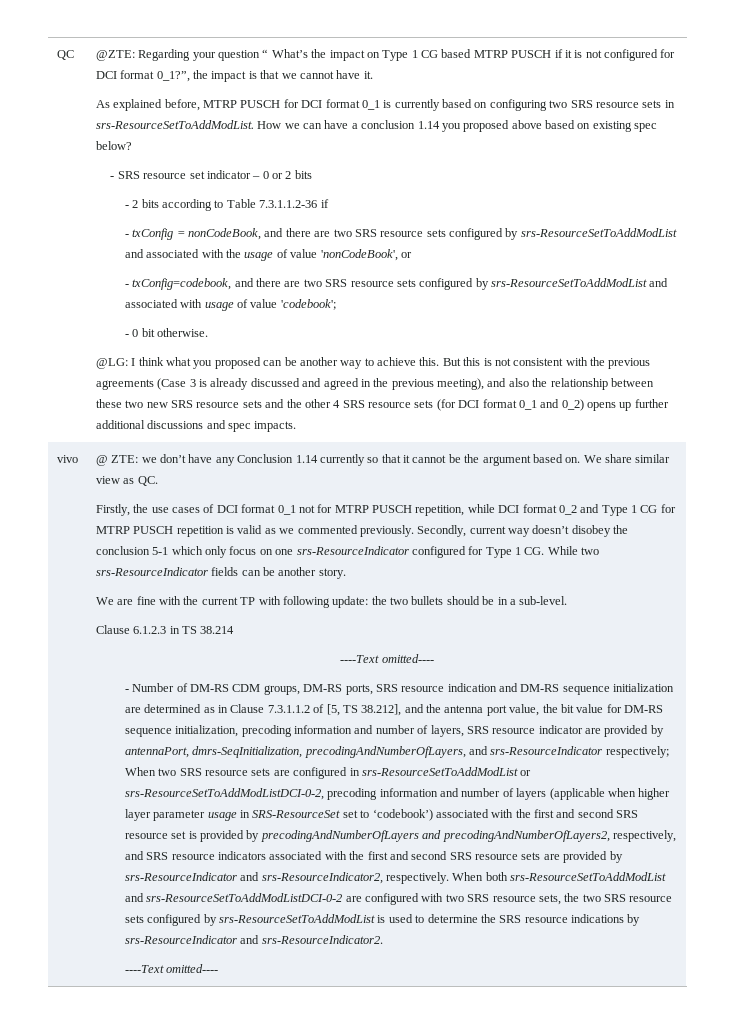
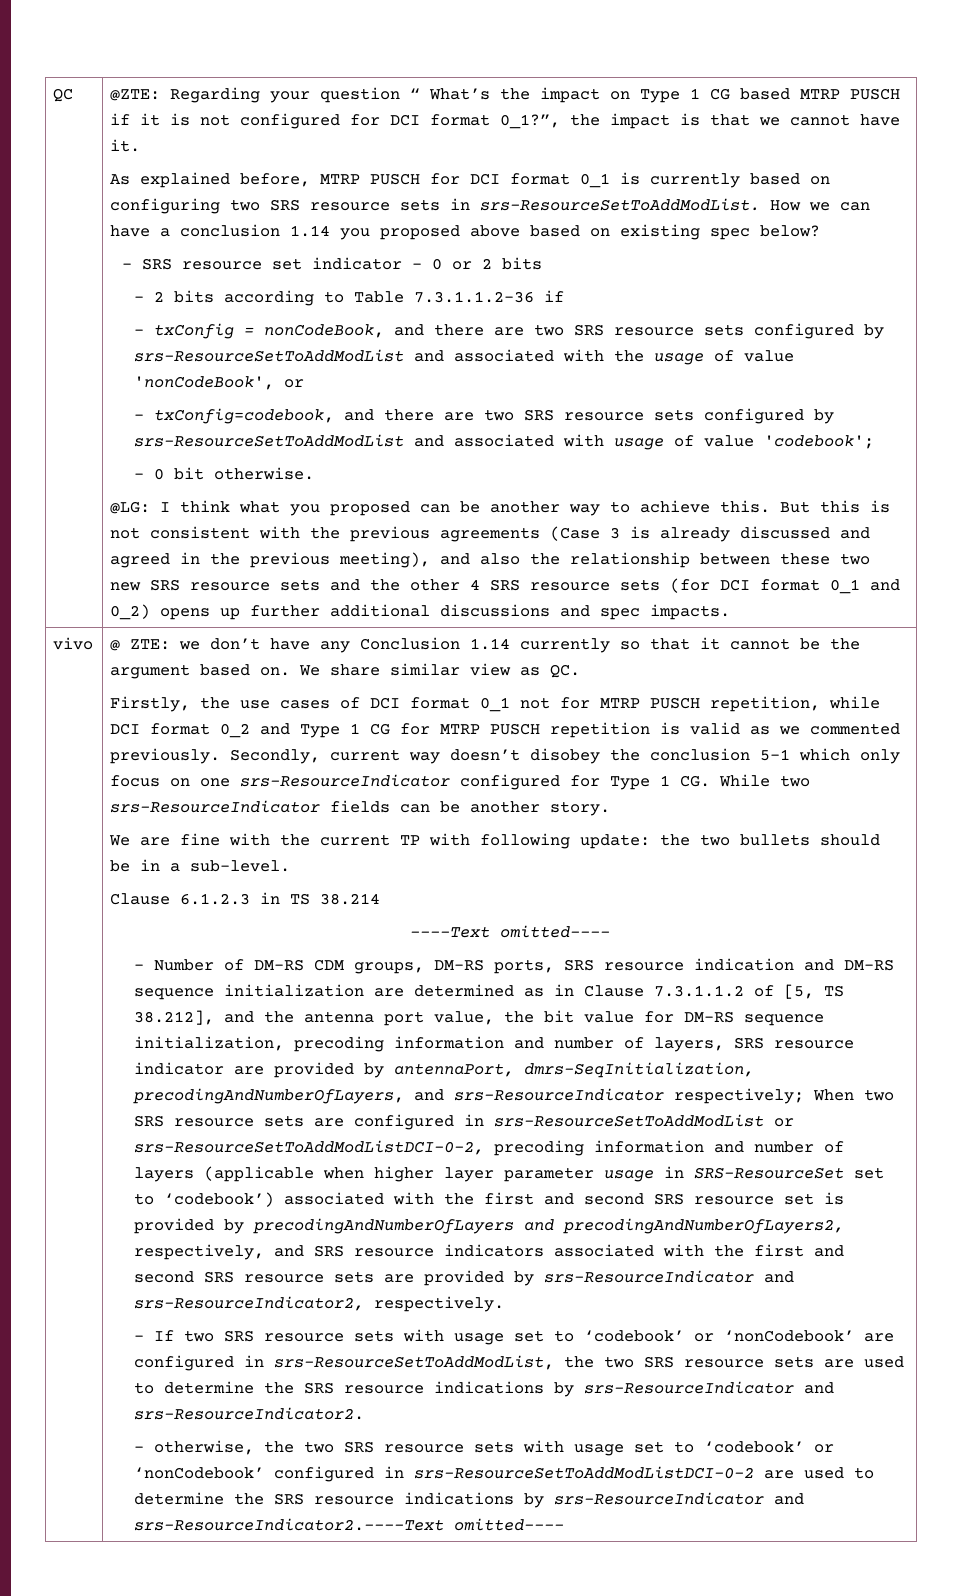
[452,872,667,881] [124,893,673,905] [124,914,386,926] When both srs-ResourceSetToAddModList and srs-ResourceSetToAddModListDCI-0-2 are configured with two SRS resource sets, the two SRS resource sets configured by srs-ResourceSetToAddModList is -> [133,1329,894,1345] [133,1355,854,1371] // - If two SRS resource sets with usage set to ‘codebook’ or ‘nonCodebook’ are configured in srs-ResourceSetToAddModList, the two SRS resource sets are
[124,965,164,973] ----Text -> [133,1440,834,1456] [133,1466,874,1482] [133,1492,804,1508] [133,1518,444,1531] - otherwise, the two SRS resource sets with usage set to ‘codebook’ or ‘nonCodebook’ configured in srs-ResourceSetToAddModListDCI-0-2 are used to determine the SRS resource indications by srs-ResourceIndicator and srs-ResourceIndicator2.----Text

